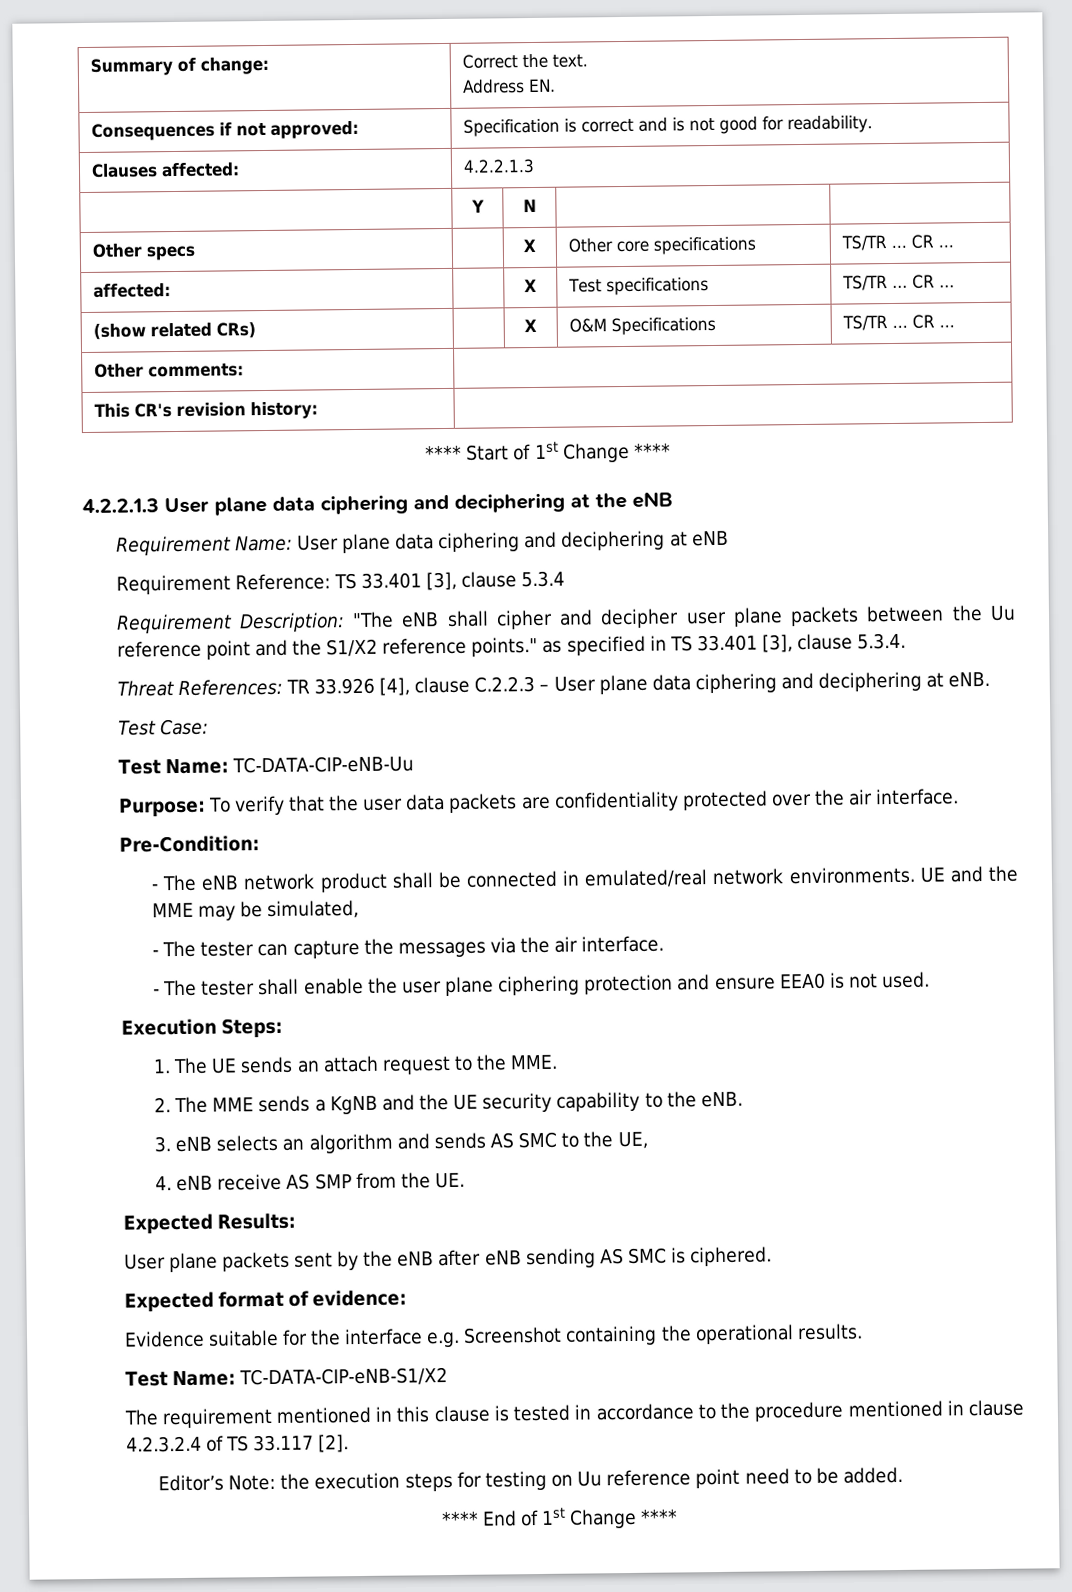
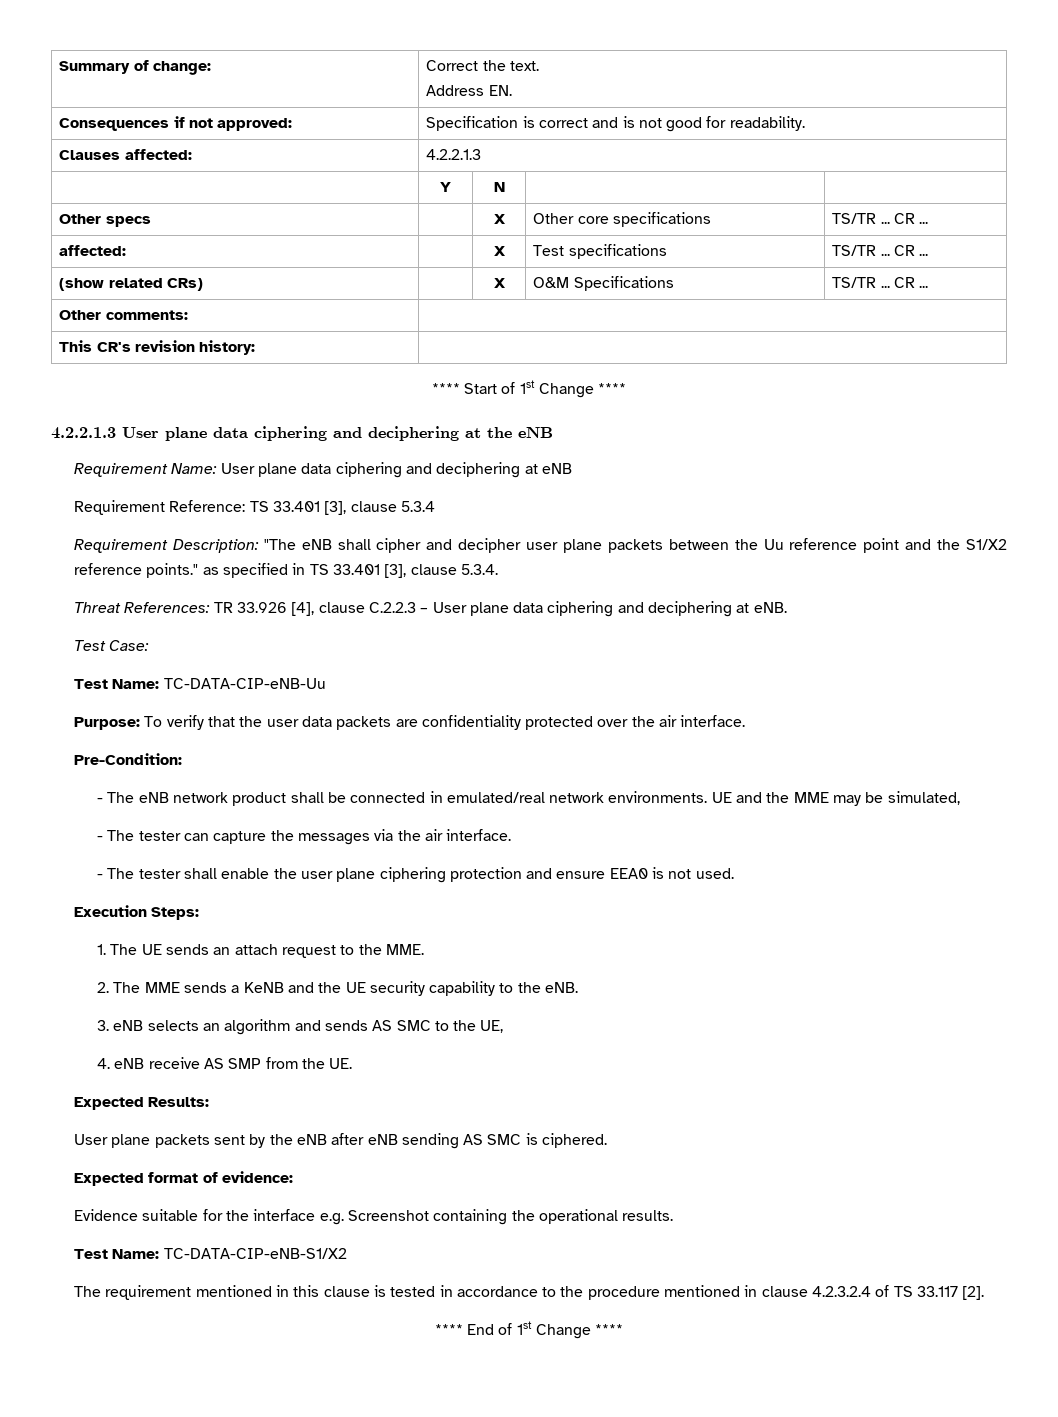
[329,1095,378,1115] KgNB -> [243,982,284,993] KeNB
[158,1466,903,1492] // Editor’s Note: the execution steps for testing on Uu reference point need to be added. -> (985, 1293) none

